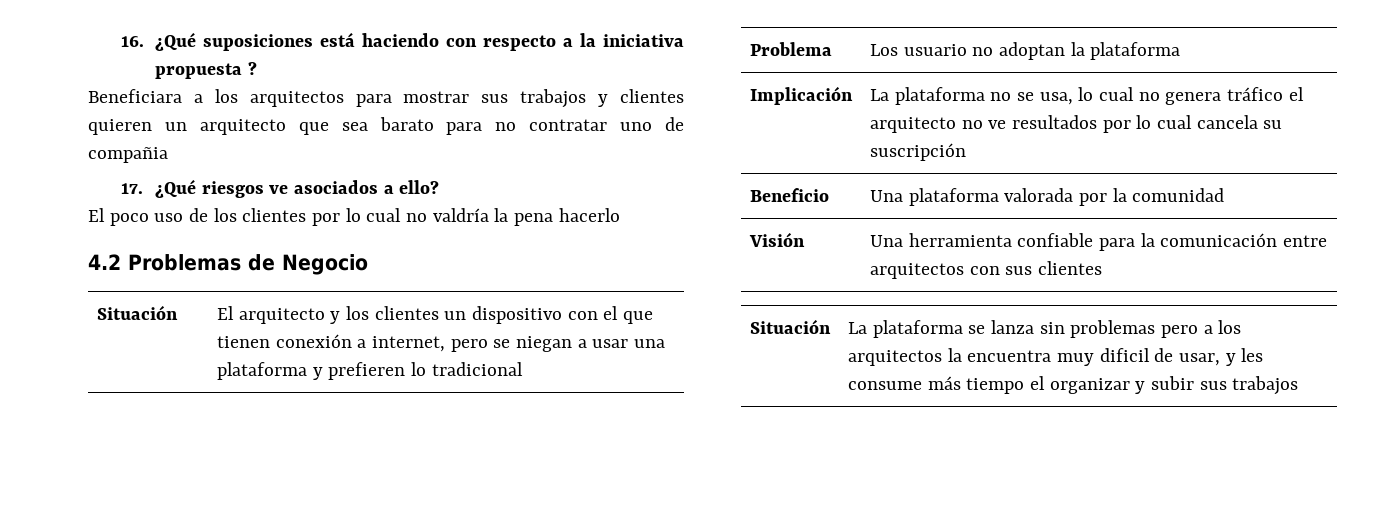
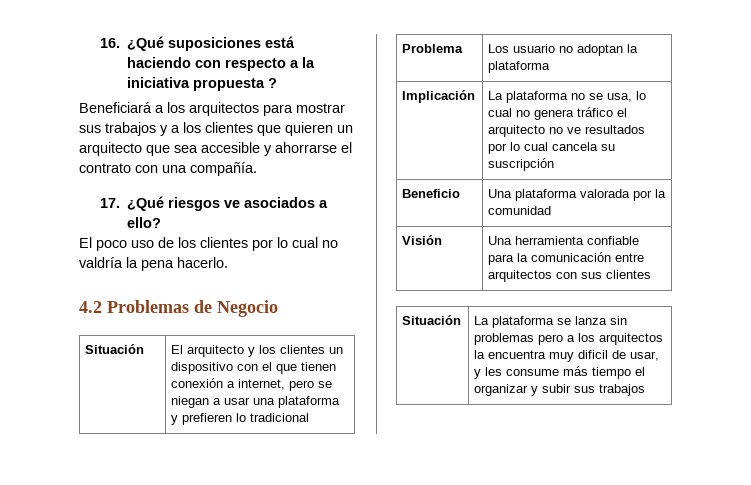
[88,89,182,103] Beneficiara -> [79,102,152,113] Beneficiará
[620,89,685,103] clientes -> [171,122,281,136] a los clientes que
[379,117,684,135] [88,147,168,163] barato para no contratar uno de compañia -> [201,142,352,156] [79,162,257,176] accesible y ahorrarse el contrato con una compañía.
[558,208,620,222] hacerlo -> [177,257,228,268] hacerlo.

